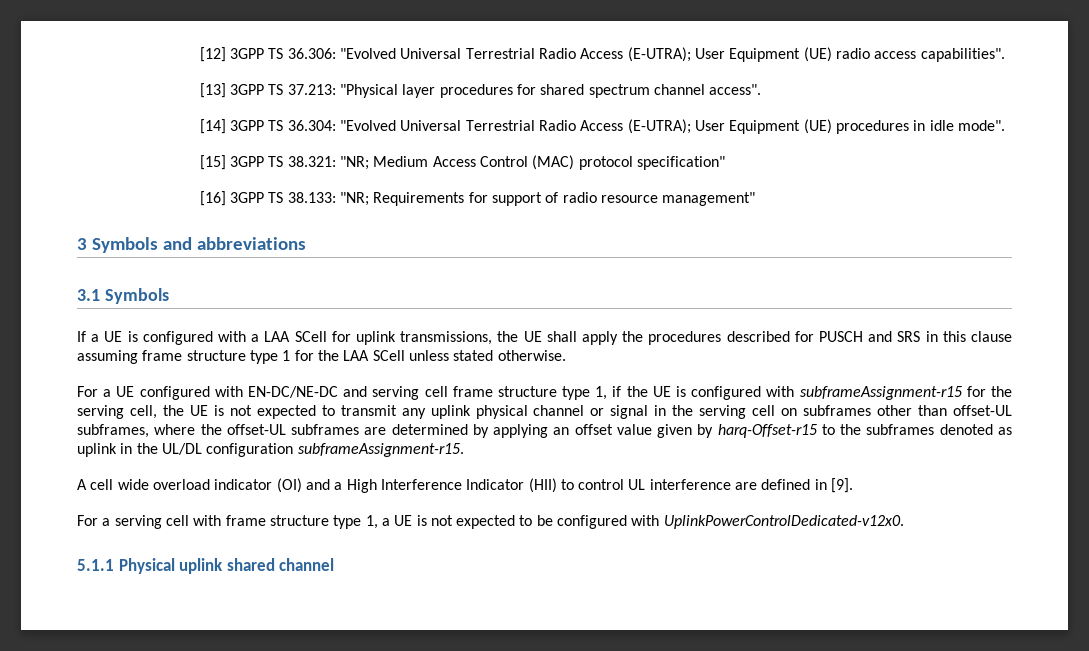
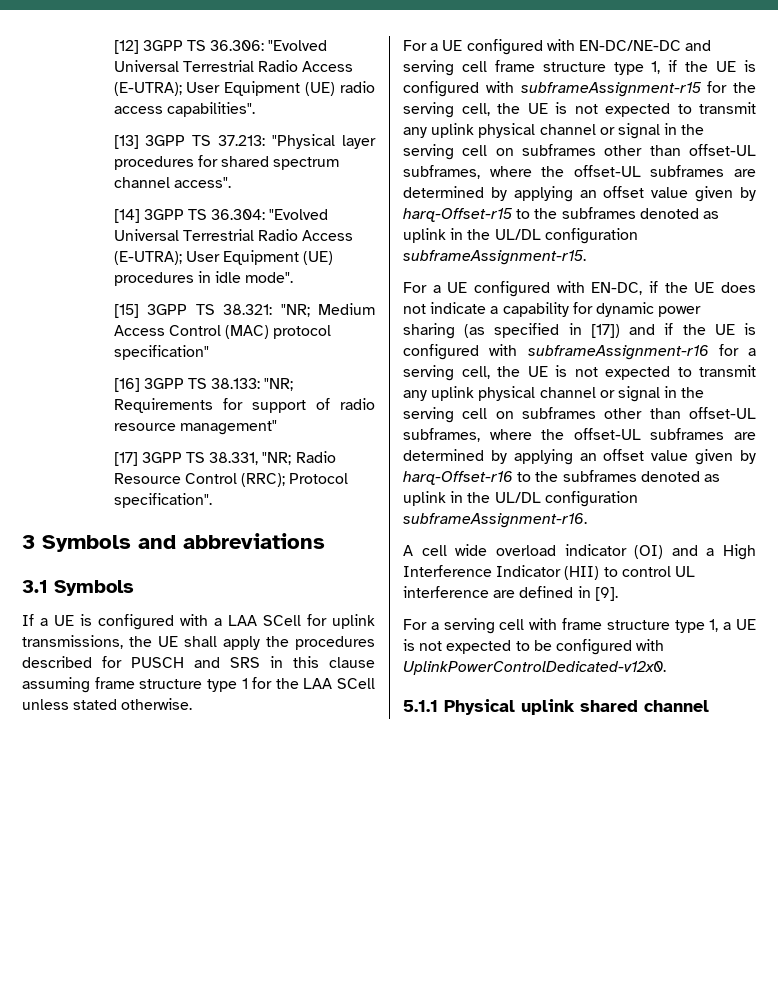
(756, 199) none -> [113,451,336,466] [113,473,349,487] [113,493,212,508] // [17] 3GPP TS 38.331, "NR; Radio Resource Control (RRC); Protocol specification".
(464, 450) none -> [403,281,756,297] [403,302,702,317] [403,323,756,339] [403,344,756,360] [403,365,756,381] [403,386,705,402] [403,407,756,423] [403,428,756,442] [403,449,756,465] [403,470,720,485] [403,491,638,507] [403,513,587,528] // For a UE configured with EN-DC, if the UE does not indicate a capability for dynamic power sharing (as specified in [17]) and if the UE is configured with subframeAssignment-r16 for a serving cell, the UE is not expected to transmit any uplink physical channel or signal in the serving cell on subframes other than offset-UL subframes, where the offset-UL subframes are determined by applying an offset value given by harq-Offset-r16 to the subframes denoted as uplink in the UL/DL configuration subframeAssignment-r16.

